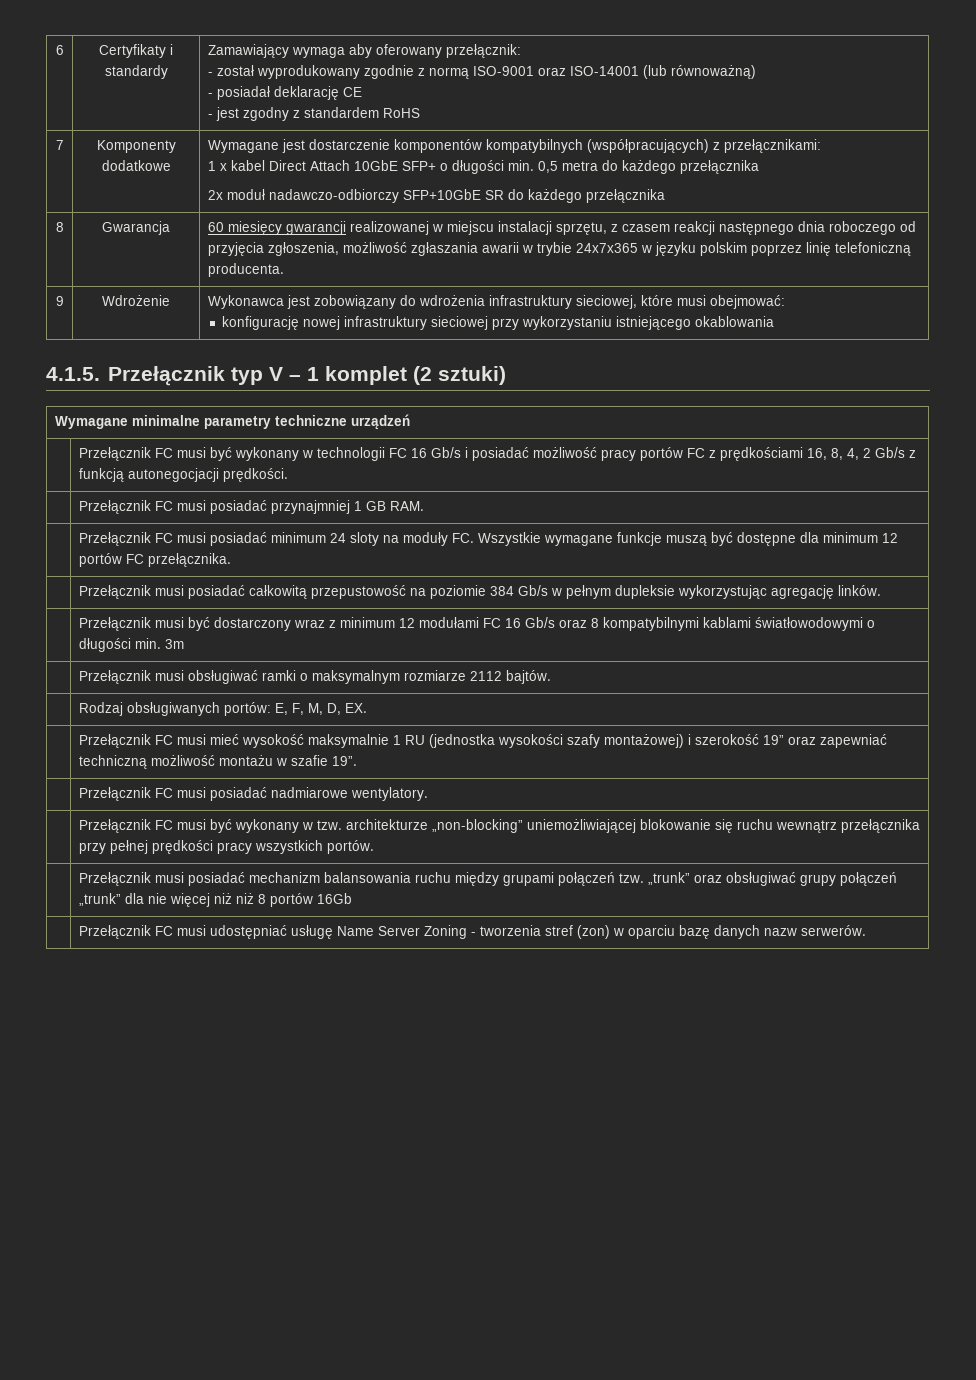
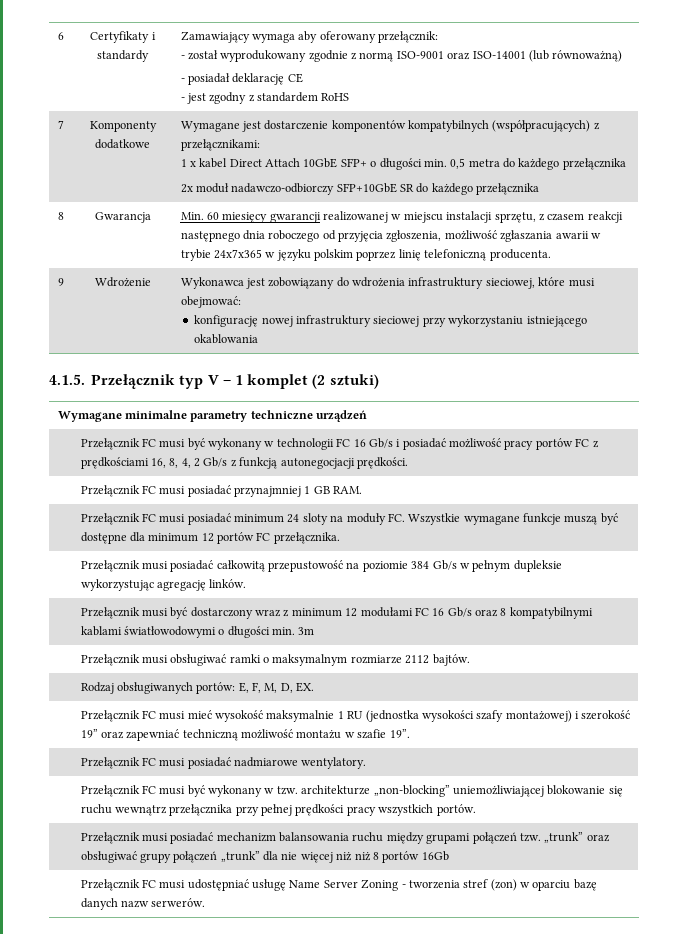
(170, 228) none -> [180,212,204,220] Min.

